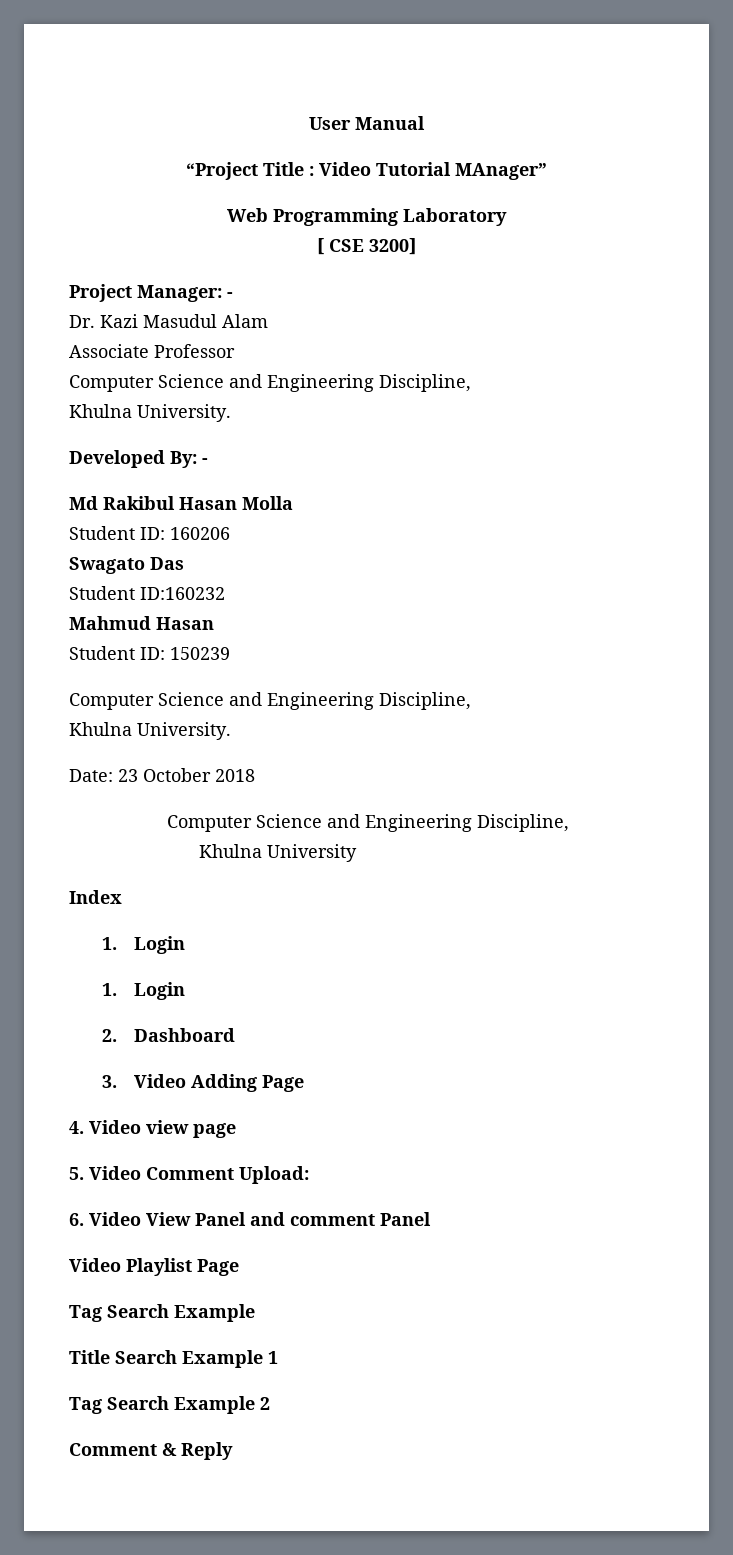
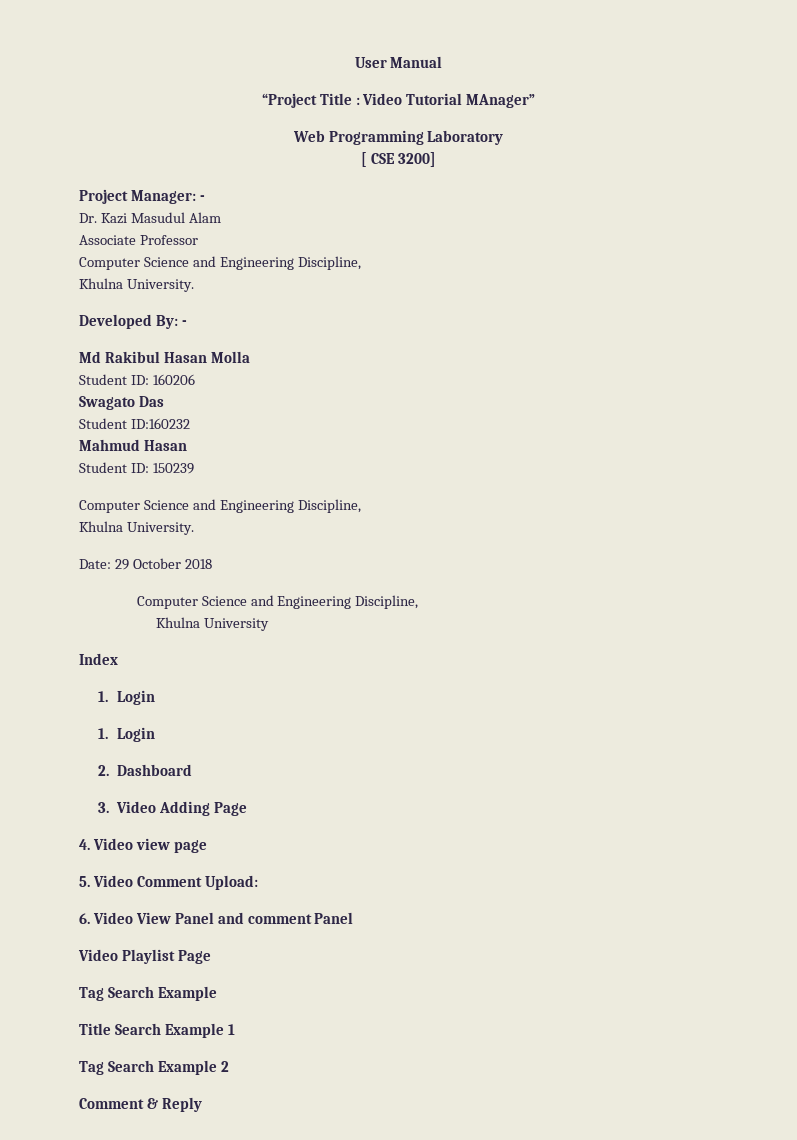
[118,769,138,782] 23 -> [114,559,129,570] 29

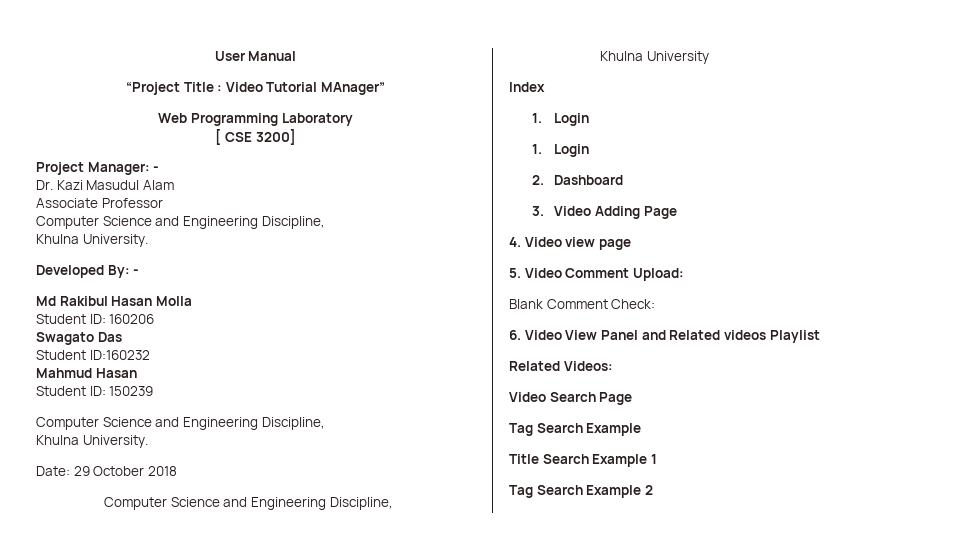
(258, 882) none -> [509,299,656,309] // Blank Comment Check:
[247,912,354,924] [78,949,175,964] comment Panel // Video Playlist -> [669,330,820,343] [509,361,613,371] [509,392,596,402] Related videos Playlist // Related Videos: // Video Search
[79,1097,202,1112] // Comment & Reply -> (653, 490) none

